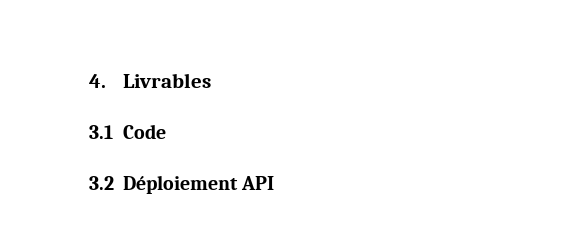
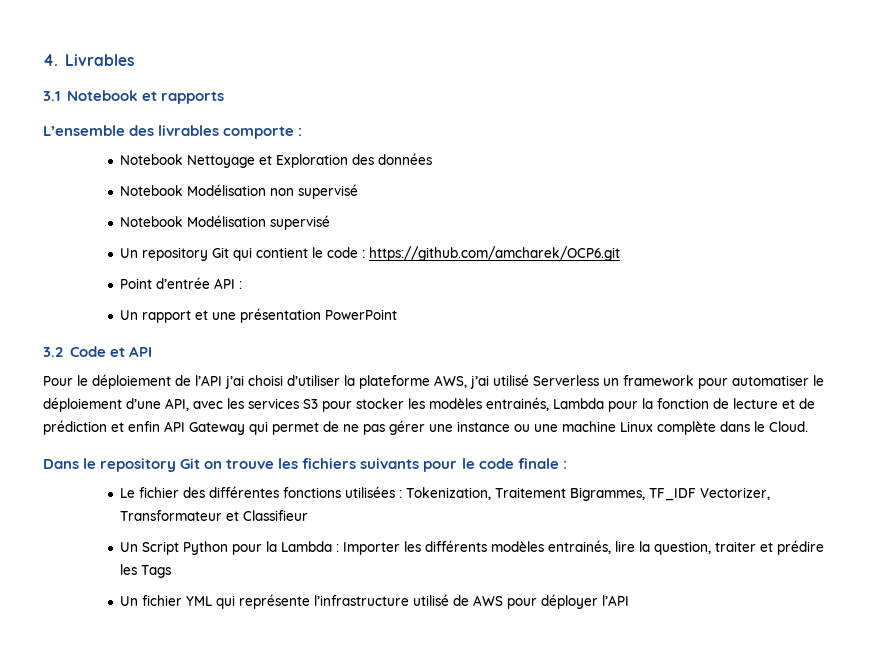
[122,124,166,139] Code -> [66,90,224,104] [43,125,303,139] [119,153,432,168] [119,184,358,199] [119,215,330,230] [119,246,620,261] [119,277,242,289] [119,308,397,323] Notebook et rapports // L’ensemble des livrables comporte : // Notebook Nettoyage et Exploration des données // Notebook Modélisation non supervisé // Notebook Modélisation supervisé // Un repository Git qui contient le code : https://github.com/amcharek/OCP6.git // Point d’entrée API : // Un rapport et une présentation PowerPoint
[122,175,275,194] Déploiement API -> [69,346,152,357] [43,374,824,389] [43,397,815,412] [43,420,808,435] [43,458,567,472] [119,486,770,501] [119,510,308,521] [119,540,824,555] [119,564,171,578] [119,594,629,609] Code et API // Pour le déploiement de l’API j’ai choisi d’utiliser la plateforme AWS, j’ai utilisé Serverless un framework pour automatiser le déploiement d’une API, avec les services S3 pour stocker les modèles entrainés, Lambda pour la fonction de lecture et de prédiction et enfin API Gateway qui permet de ne pas gérer une instance ou une machine Linux complète dans le Cloud. // Dans le repository Git on trouve les fichiers suivants pour le code finale : // Le fichier des différentes fonctions utilisées : Tokenization, Traitement Bigrammes, TF_IDF Vectorizer, Transformateur et Classifieur // Un Script Python pour la Lambda : Importer les différents modèles entrainés, lire la question, traiter et prédire les Tags // Un fichier YML qui représente l’infrastructure utilisé de AWS pour déployer l’API

